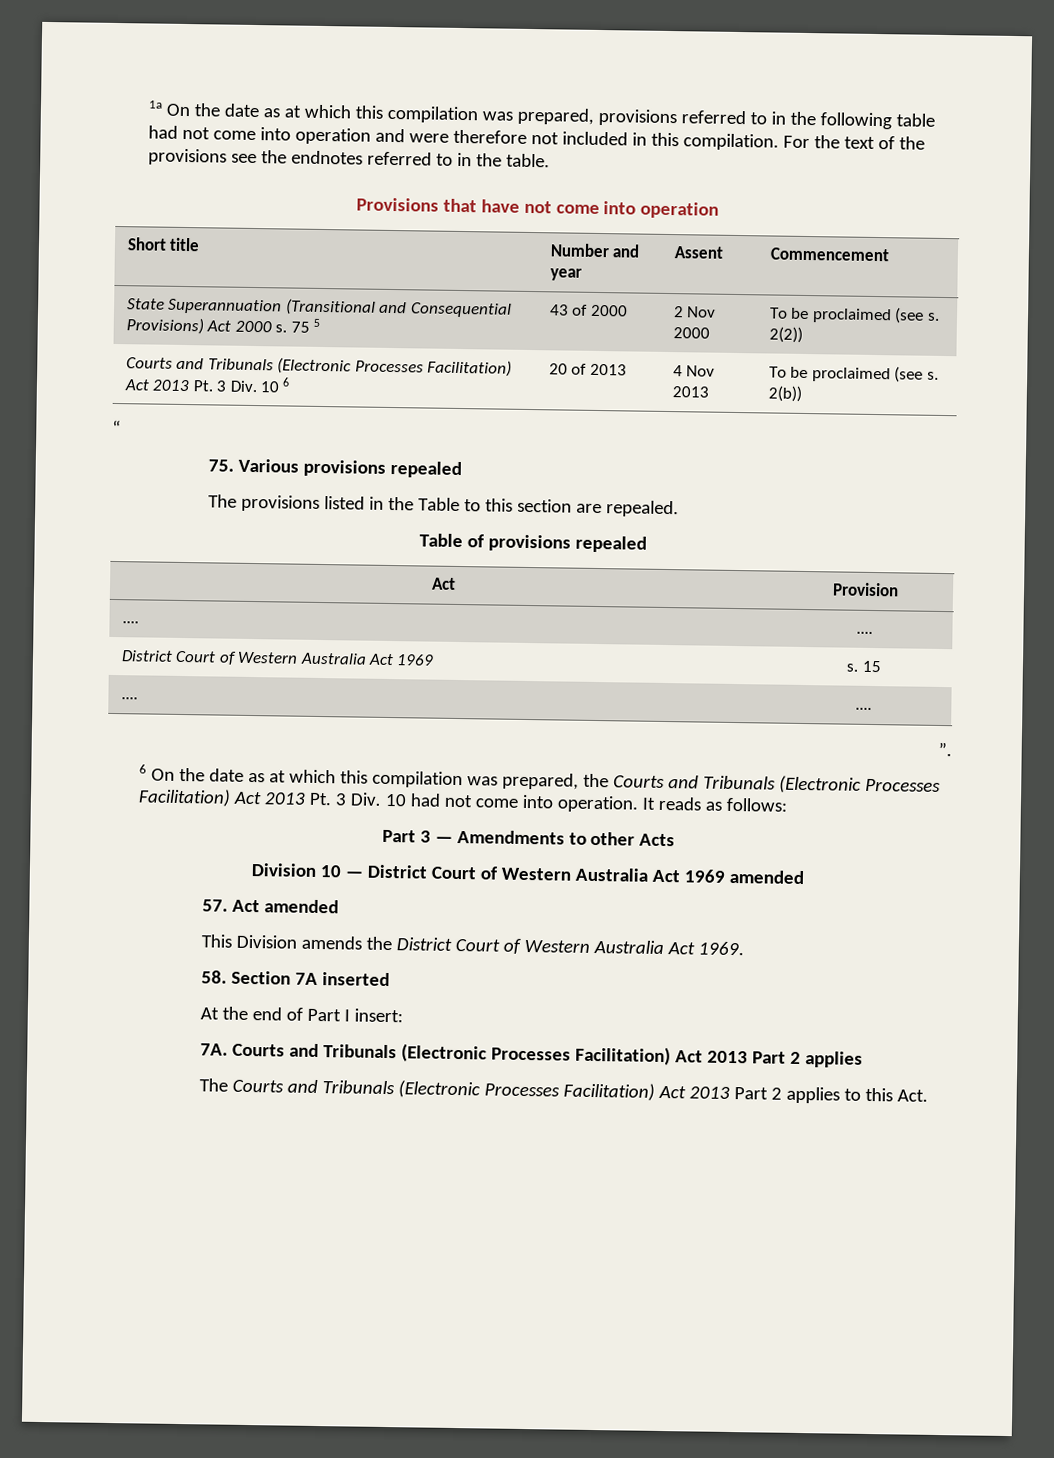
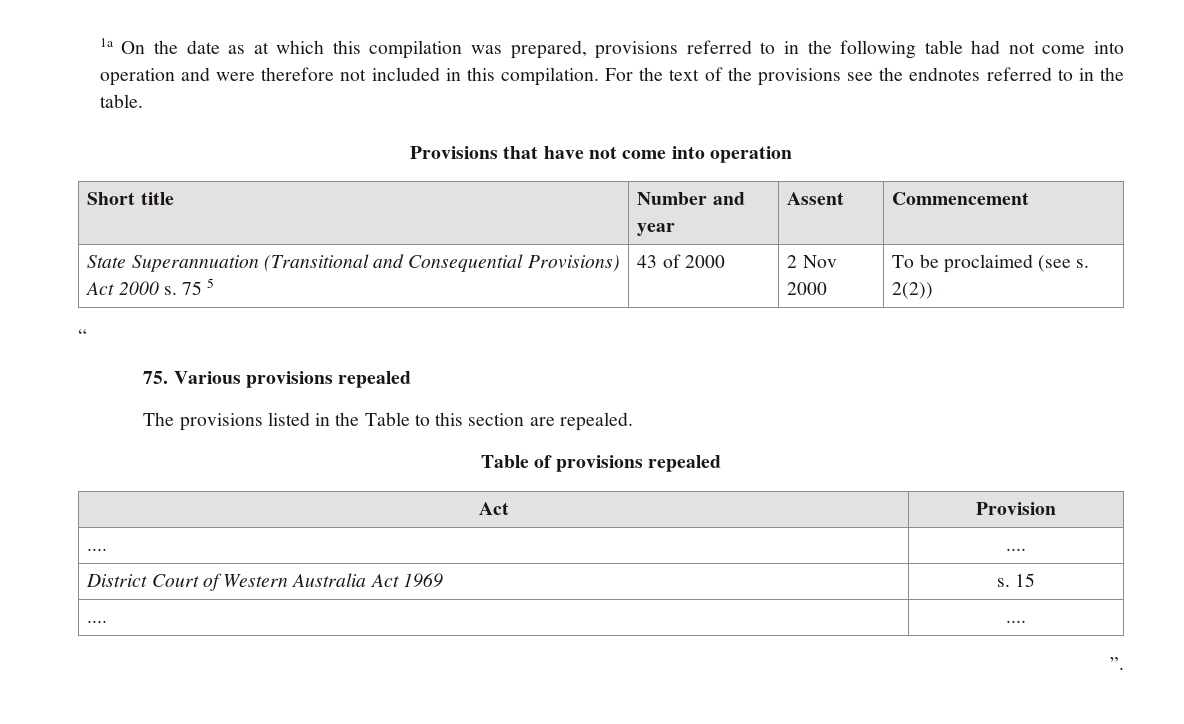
[125,357,513,377] [123,377,291,393] [548,363,627,376] [672,365,716,377] [671,386,709,398] [768,366,939,383] [767,385,802,402] // Courts and Tribunals (Electronic Processes Facilitation) Act 2013 Pt. 3 Div. 10 6 | 20 of 2013 | 4 Nov 2013 | To be proclaimed (see s. 2(b)) -> (934, 290) none
[139,764,942,794] [138,788,789,813] [381,829,676,847] [251,863,804,885] [202,899,340,914] [201,934,745,956] [201,970,391,987] [200,1006,404,1023] [200,1043,864,1068] [199,1078,929,1104] // 6 On the date as at which this compilation was prepared, the Courts and Tribunals (Electronic Processes Facilitation) Act 2013 Pt. 3 Div. 10 had not come into operation. It reads as follows: // Part 3 — Amendments to other Acts // Division 10 — District Court of Western Australia Act 1969 amended // 57. Act amended // This Division amends the District Court of Western Australia Act 1969. // 58. Section 7A inserted // At the end of Part I insert: // 7A. Courts and Tribunals (Electronic Processes Facilitation) Act 2013 Part 2 applies // The Courts and Tribunals (Electronic Processes Facilitation) Act 2013 Part 2 applies to this Act. -> (1124, 663) none

